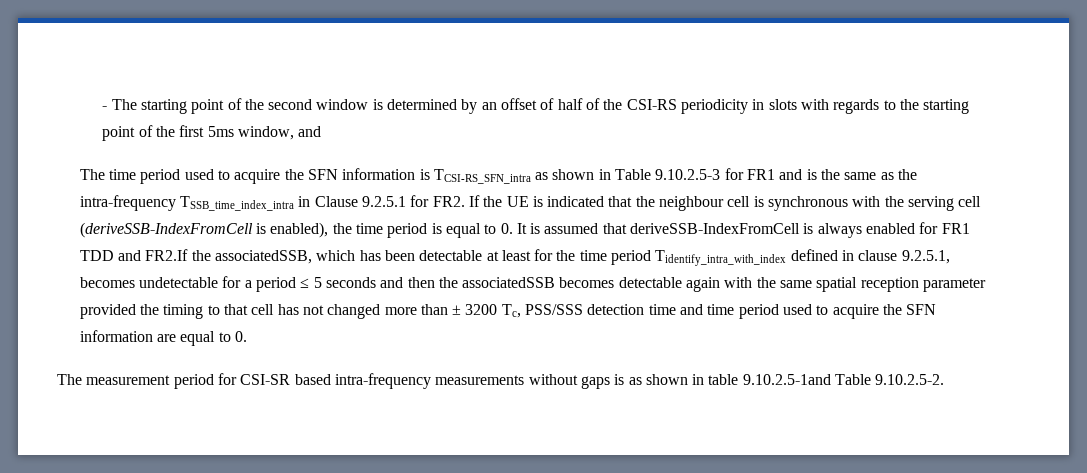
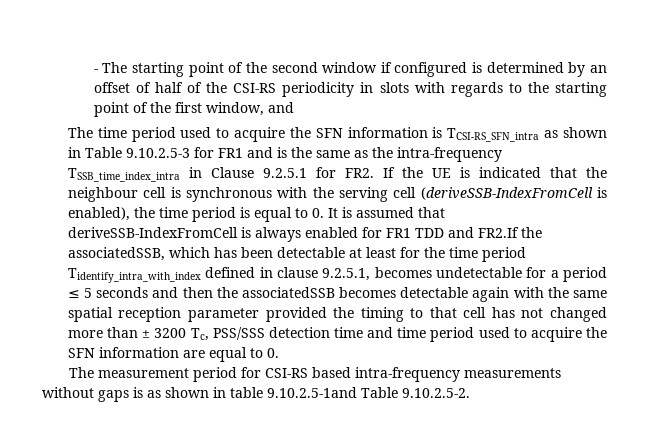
(369, 104) none -> [380,62,468,77] if configured
[207,126,234,137] 5ms -> (202, 107) none
[240,374,291,385] CSI-SR -> [264,368,308,378] CSI-RS

